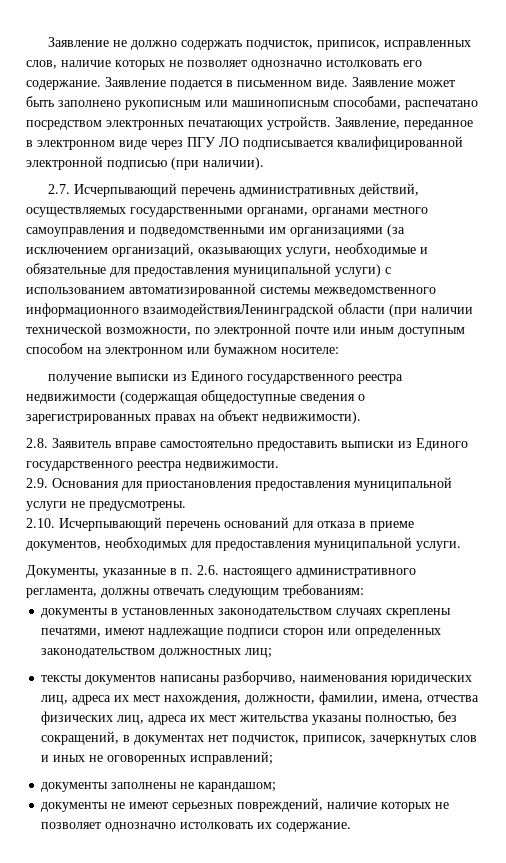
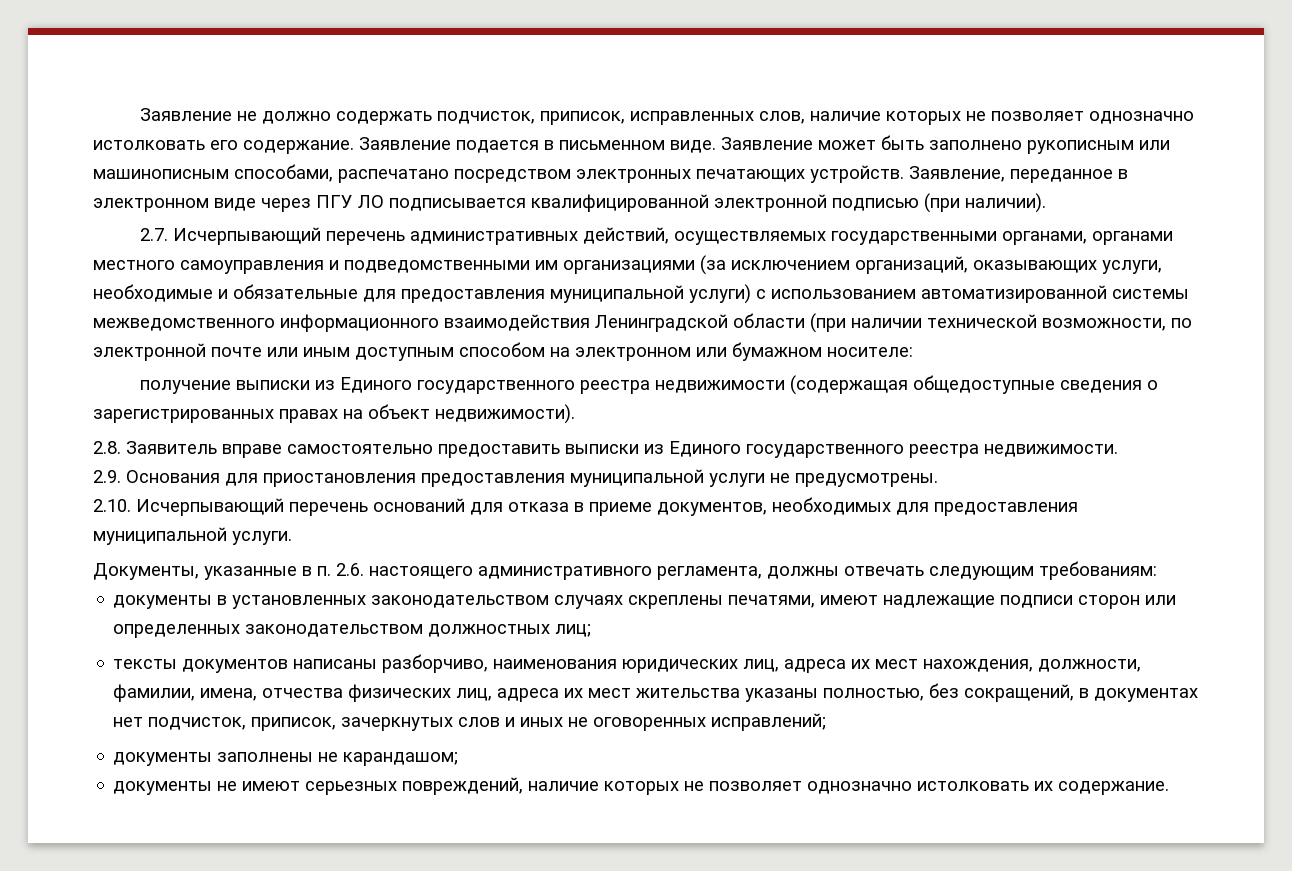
[143,303,334,317] взаимодействияЛенинградской -> [444,314,728,332] взаимодействия Ленинградской

